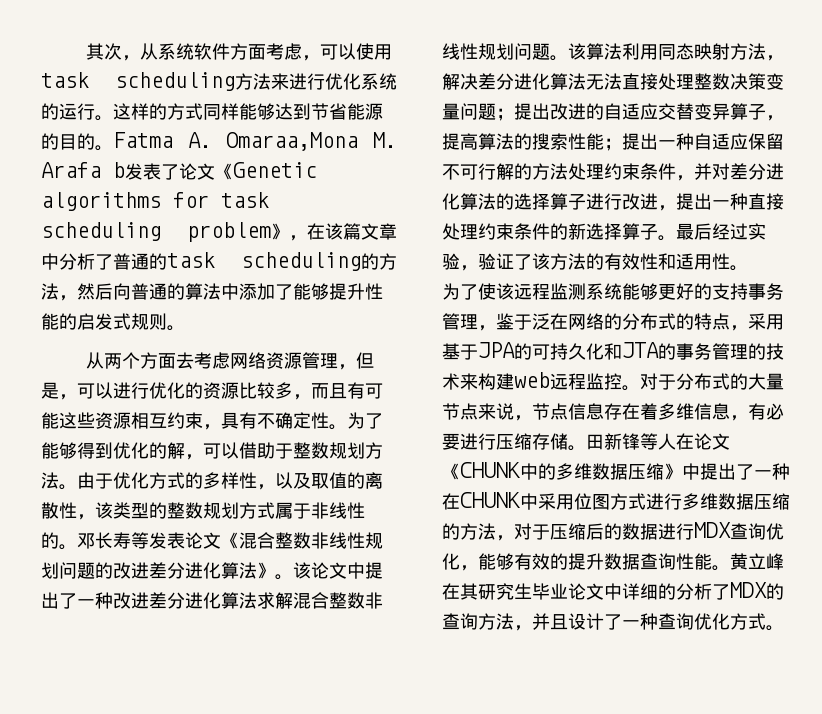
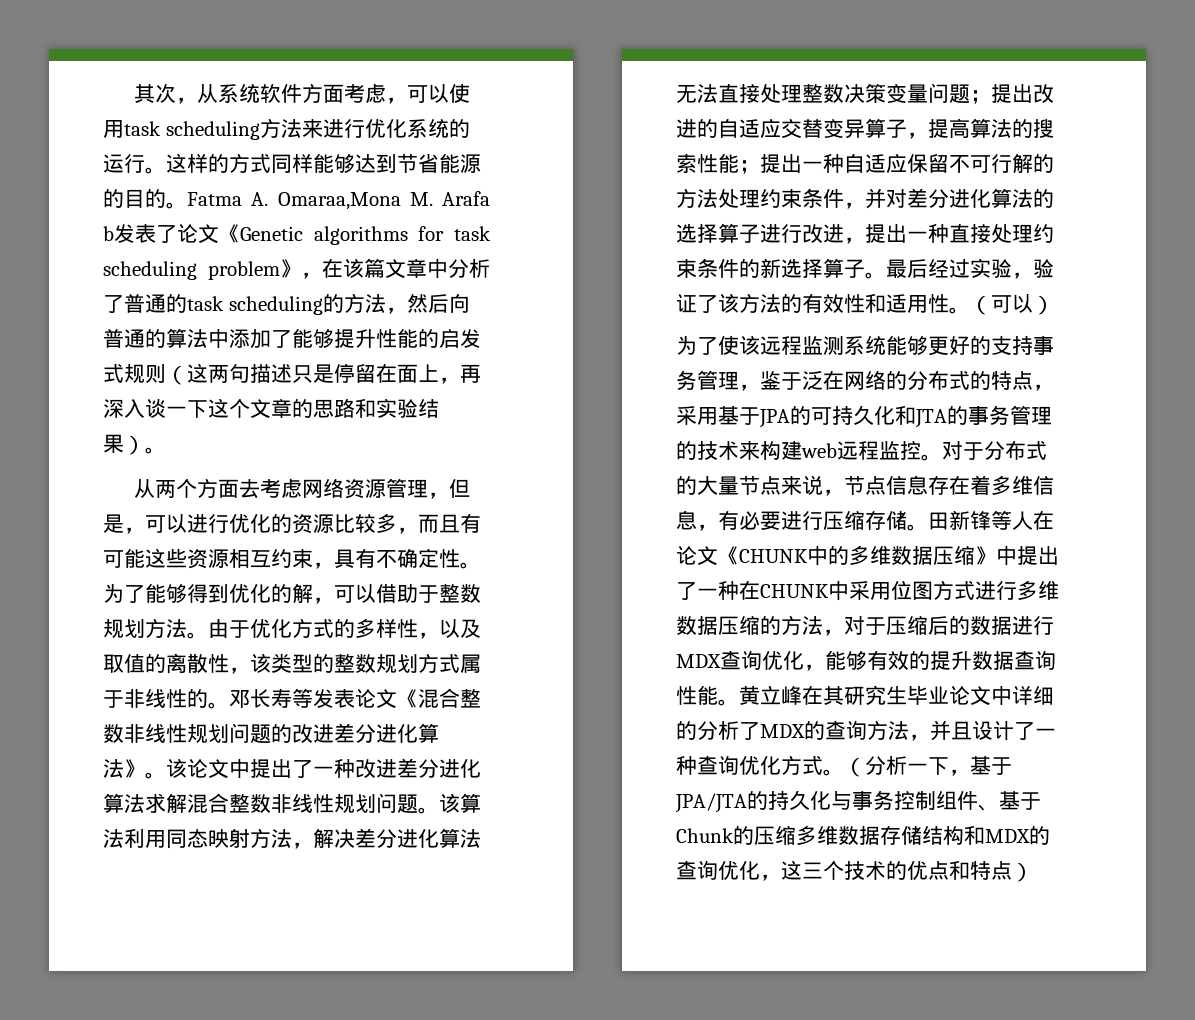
(167, 321) none -> [166,363,481,385] [103,398,439,419] [103,434,145,455] （这两句描述只是停留在面上，再深入谈一下这个文章的思路和实验结果）
(748, 268) none -> [970,294,1054,315] （可以）
(784, 628) none -> [844,756,1012,777] [675,790,1041,813] [676,825,1050,845] [676,860,1033,882] （分析一下，基于JPA/JTA的持久化与事务控制组件、基于Chunk的压缩多维数据存储结构和MDX的查询优化，这三个技术的优点和特点）

